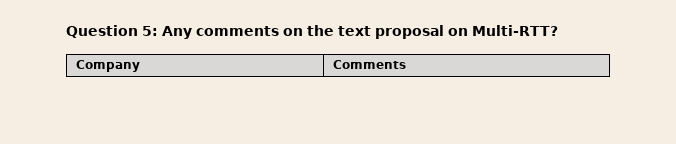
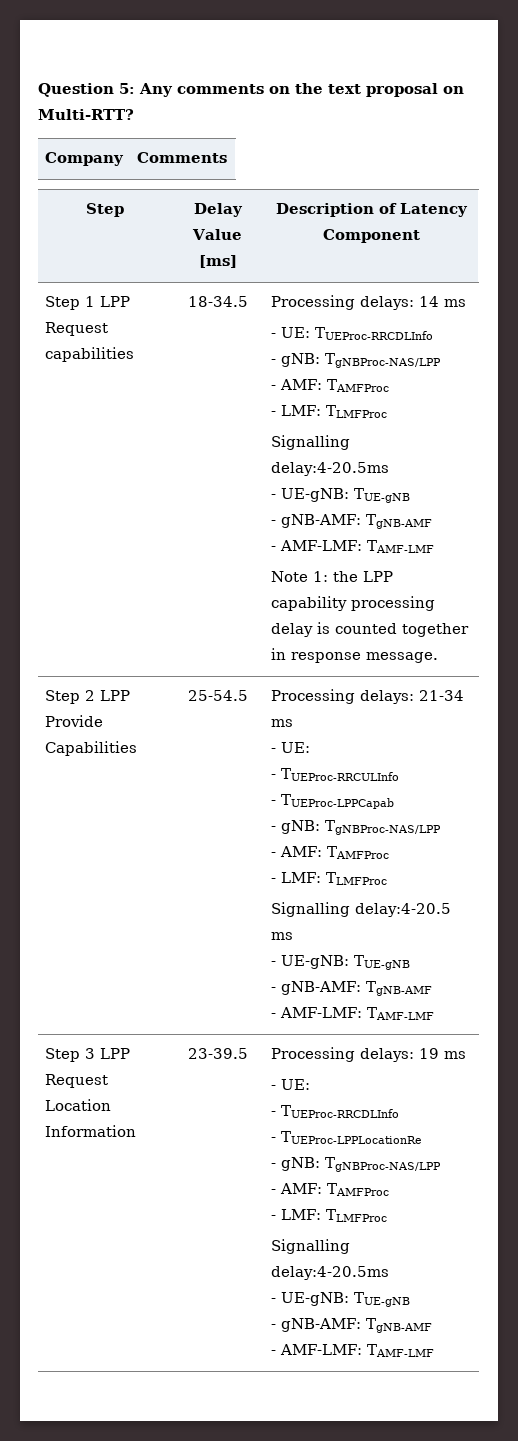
(407, 64) none -> [85,203,124,217] [193,203,243,217] [192,229,243,240] [198,255,237,268] [276,203,468,217] [323,229,420,243] [44,296,130,310] [44,322,108,336] [44,347,134,362] [187,296,248,307] [270,295,466,310] [270,327,433,340] [270,353,441,368] [270,379,389,392] [270,405,387,418] [270,435,350,450] [270,462,389,476] [270,488,410,503] [270,514,432,529] [270,540,434,553] [270,571,393,582] [270,596,435,611] [270,622,469,637] [270,648,438,663] [44,690,130,704] [44,715,103,727] [44,741,137,756] [187,690,248,701] [270,689,464,704] [270,719,293,727] [270,742,310,753] [270,768,399,781] [270,794,394,809] [270,820,441,835] [270,846,389,859] [270,872,387,885] [270,902,451,917] [270,932,293,940] [270,955,410,970] [270,981,432,996] [270,1007,434,1020] [44,1048,130,1062] [44,1074,108,1088] [44,1099,111,1111] [44,1125,136,1137] [187,1048,248,1059] [270,1047,466,1062] [270,1079,310,1090] [270,1105,399,1118] [270,1131,422,1144] [270,1157,441,1172] [270,1183,389,1196] [270,1209,387,1222] [270,1239,350,1254] [270,1266,389,1280] [270,1292,410,1307] [270,1318,432,1333] [270,1344,434,1357] // Step | Delay Value [ms] | Description of Latency Component // Step 1 LPP Request capabilities | 18-34.5 | Processing delays: 14 ms // - UE: TUEProc-RRCDLInfo // - gNB: TgNBProc-NAS/LPP // - AMF: TAMFProc // - LMF: TLMFProc // Signalling delay:4-20.5ms // - UE-gNB: TUE-gNB // - gNB-AMF: TgNB-AMF // - AMF-LMF: TAMF-LMF // Note 1: the LPP capability processing delay is counted together in response message. // Step 2 LPP Provide Capabilities | 25-54.5 | Processing delays: 21-34 ms // - UE: // - TUEProc-RRCULInfo // - TUEProc-LPPCapab // - gNB: TgNBProc-NAS/LPP // - AMF: TAMFProc // - LMF: TLMFProc // Signalling delay:4-20.5 ms // - UE-gNB: TUE-gNB // - gNB-AMF: TgNB-AMF // - AMF-LMF: TAMF-LMF // Step 3 LPP Request Location Information | 23-39.5 | Processing delays: 19 ms // - UE: // - TUEProc-RRCDLInfo // - TUEProc-LPPLocationRe // - gNB: TgNBProc-NAS/LPP // - AMF: TAMFProc // - LMF: TLMFProc // Signalling delay:4-20.5ms // - UE-gNB: TUE-gNB // - gNB-AMF: TgNB-AMF // - AMF-LMF: TAMF-LMF

